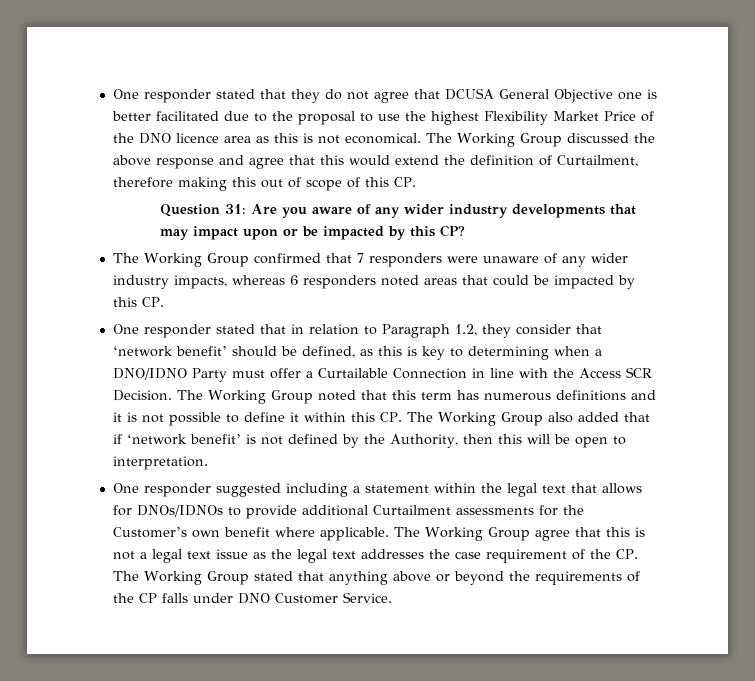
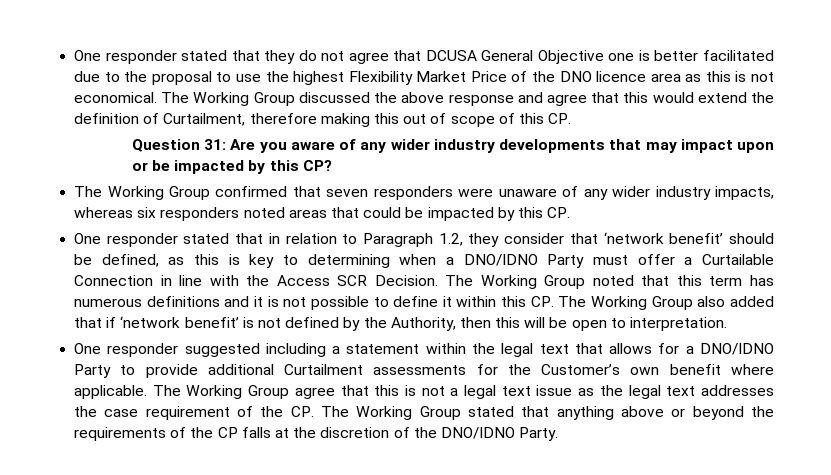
[356,253,364,263] 7 -> [326,189,369,197] seven
[289,275,298,285] 6 -> [137,207,157,218] six
[136,505,223,517] DNOs/IDNOs -> [685,343,774,355] [74,364,112,378] a DNO/IDNO Party
[192,592,392,604] under DNO Customer Service. -> [274,427,559,441] at the discretion of the DNO/IDNO Party.

